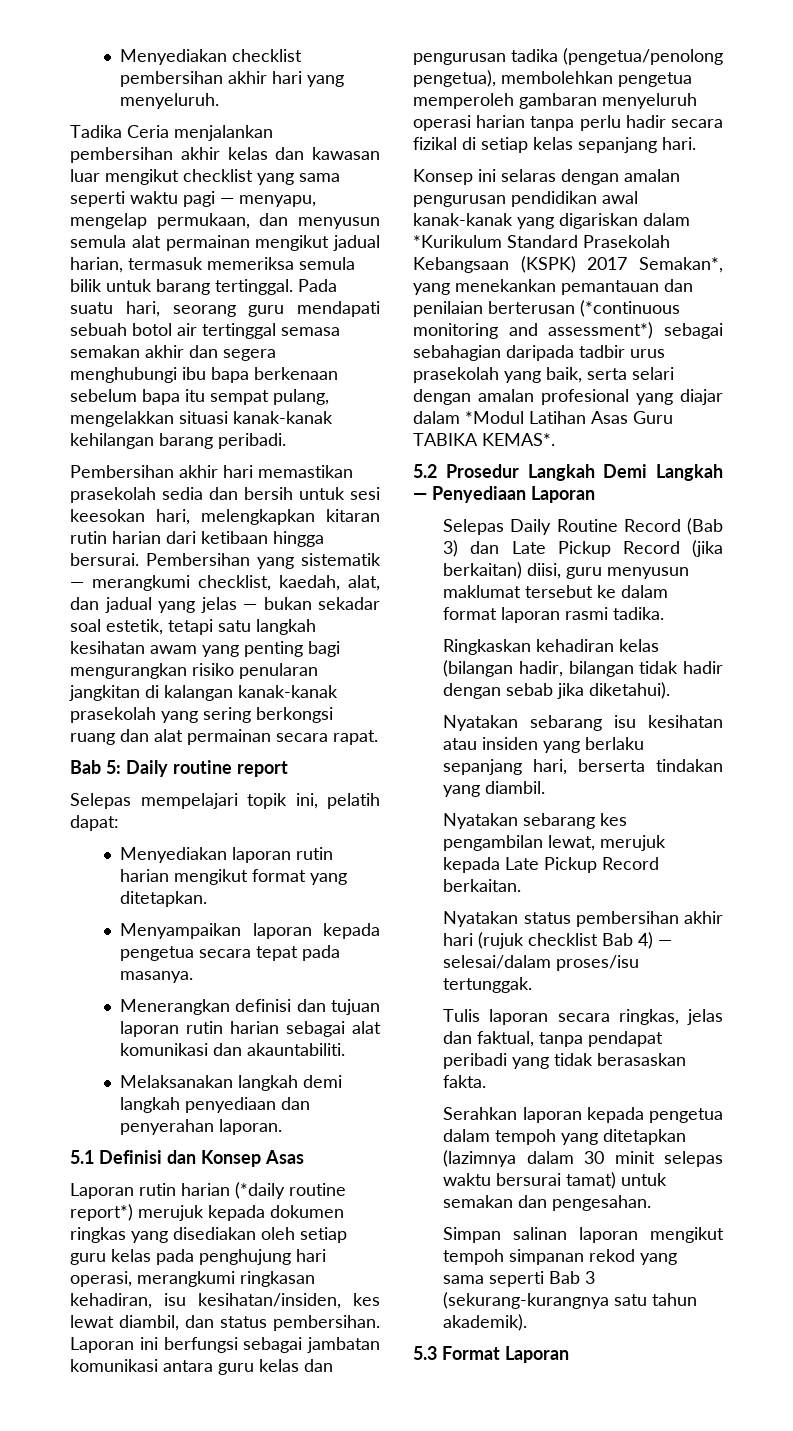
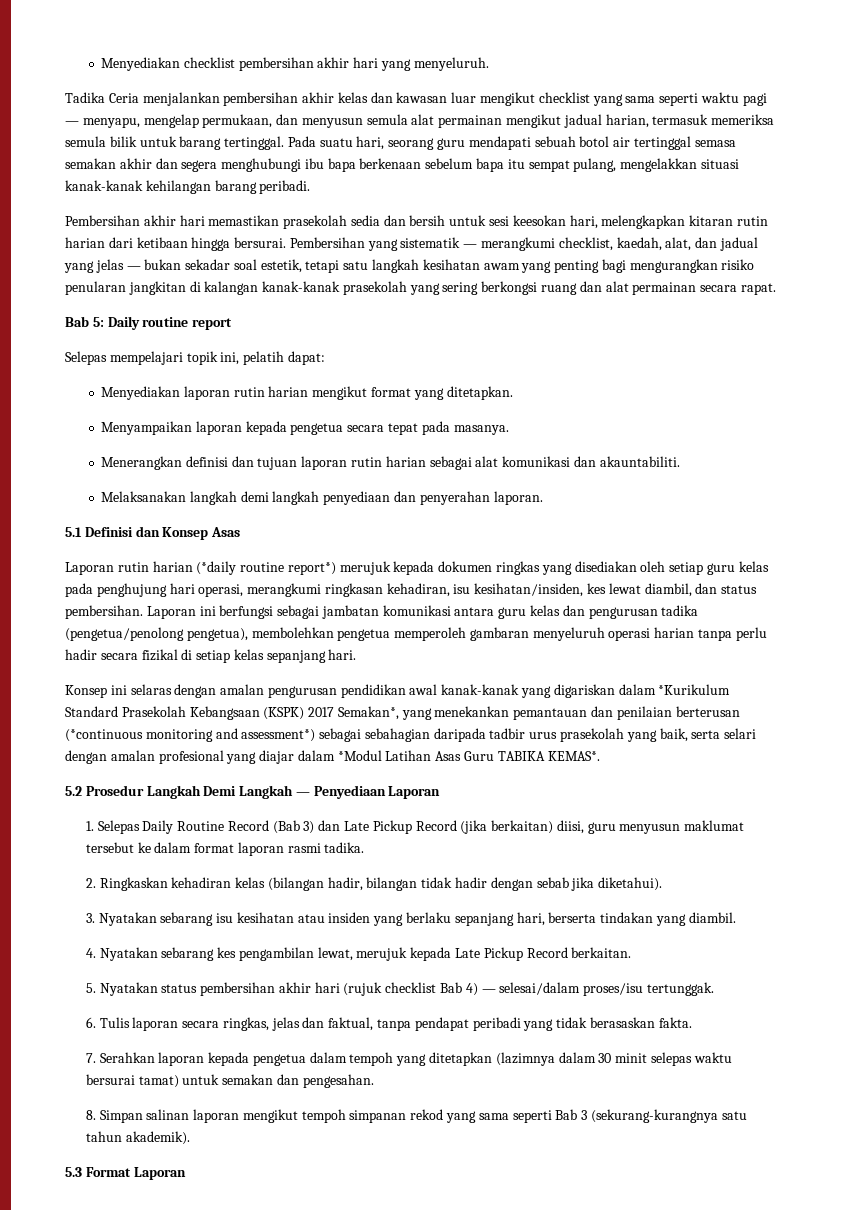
(595, 494) none -> [85,821,94,831] 1.
(665, 613) none -> [85,878,96,888] 2.
(671, 690) none -> [85,913,95,923] 3.
(546, 787) none -> [85,948,96,958] 4.
(522, 885) none -> [85,983,96,993] 5.
(533, 985) none -> [85,1017,96,1028] 6.
(487, 1081) none -> [85,1053,96,1063] 7.
(652, 1203) none -> [85,1110,96,1120] 8.

